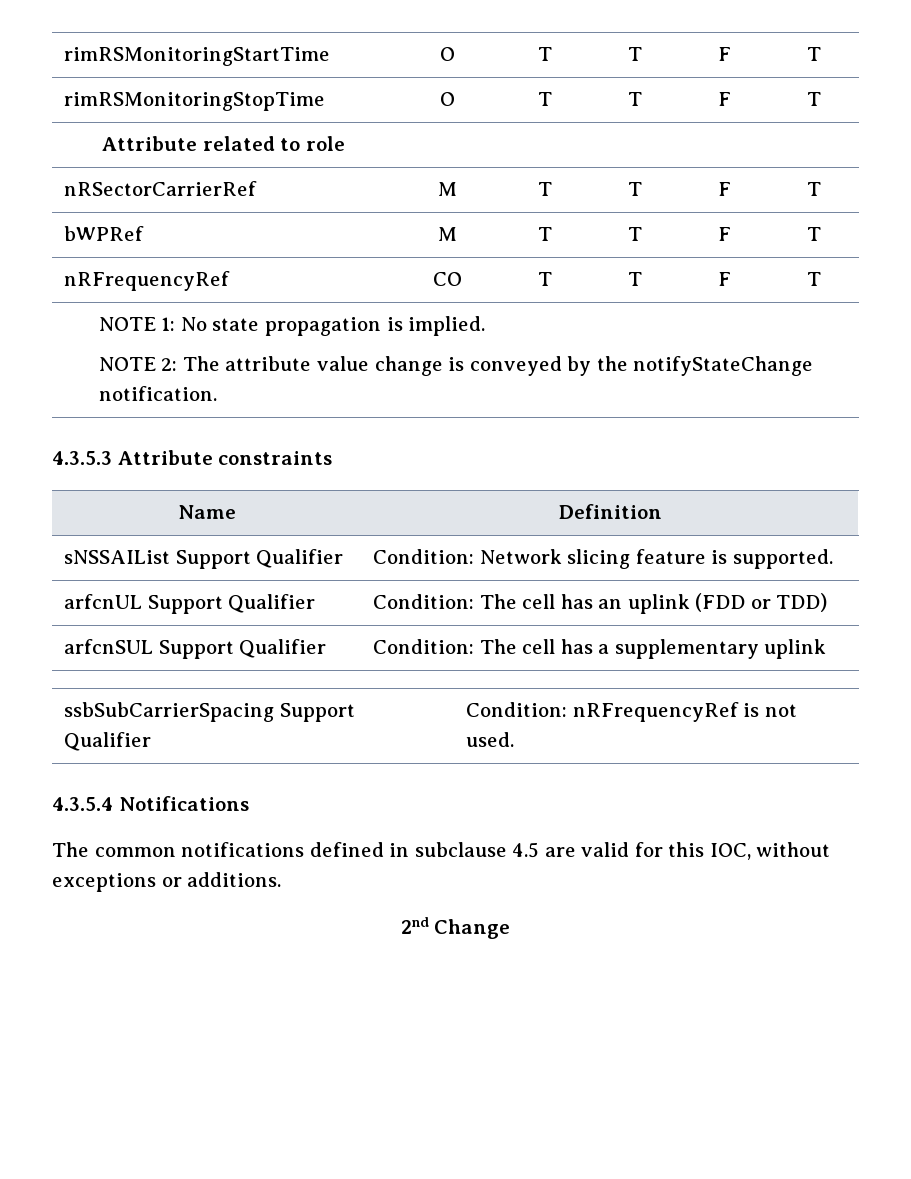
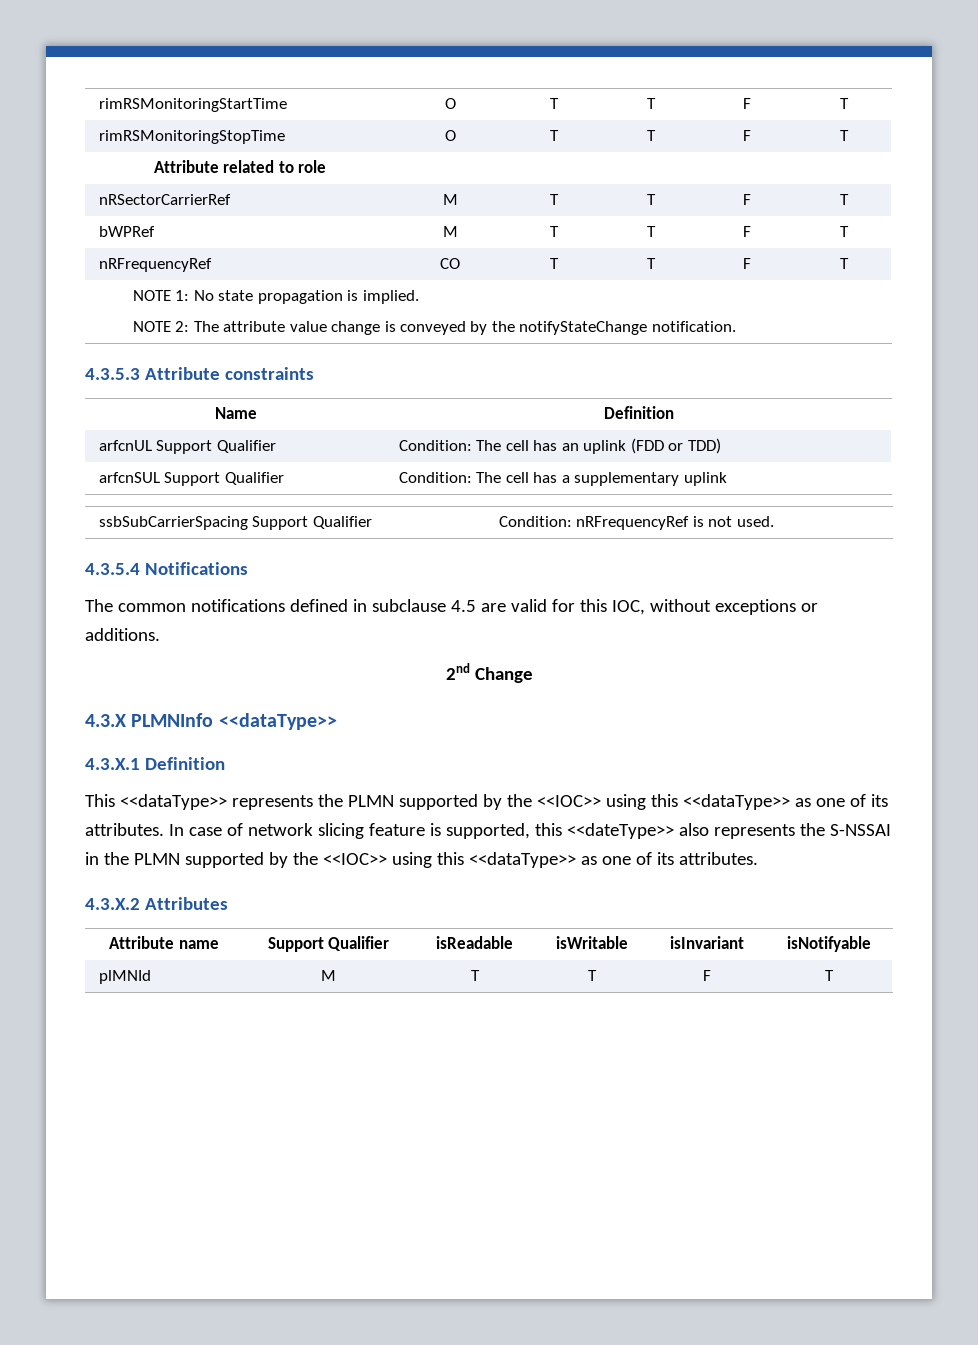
[64,549,344,569] [373,549,833,569] // sNSSAIList Support Qualifier | Condition: Network slicing feature is supported. -> (674, 412) none
(511, 929) none -> [85,713,337,730] [85,757,225,770] [85,794,888,810] [85,823,891,839] [85,852,758,868] [85,897,228,910] [109,936,219,949] [267,936,390,952] [436,936,513,949] [555,936,628,949] [669,936,744,949] [786,936,871,952] [98,970,151,984] [321,970,336,981] [470,970,480,981] [587,970,597,981] [702,970,711,981] [824,970,834,981] // 4.3.X PLMNInfo <<dataType>> // 4.3.X.1 Definition // This <<dataType>> represents the PLMN supported by the <<IOC>> using this <<dataType>> as one of its attributes. In case of network slicing feature is supported, this <<dateType>> also represents the S-NSSAI in the PLMN supported by the <<IOC>> using this <<dataType>> as one of its attributes. // 4.3.X.2 Attributes // Attribute name | Support Qualifier | isReadable | isWritable | isInvariant | isNotifyable // plMNId | M | T | T | F | T

